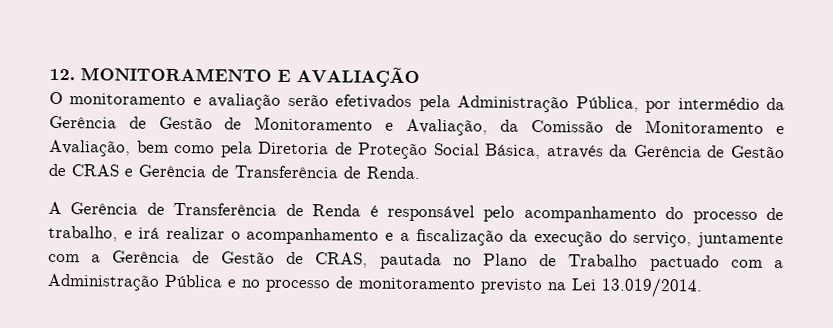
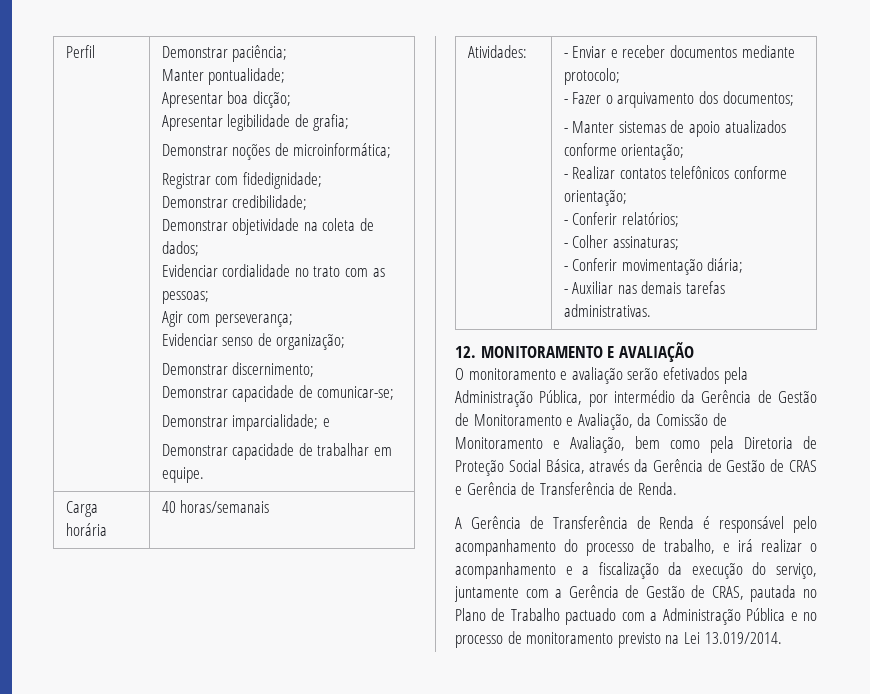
(49, 74) none -> [65,45,95,58] [161,45,288,62] [161,68,286,85] [161,91,291,108] [161,114,350,131] [161,143,392,160] [161,172,322,189] [161,195,308,210] [161,218,374,235] [161,241,199,256] [161,264,385,277] [161,291,209,304] [161,311,293,327] [161,333,346,350] [161,362,315,377] [161,385,395,402] [161,414,330,431] [161,443,392,460] [161,467,204,483] [65,501,98,517] [65,523,107,536] [161,500,270,513] [467,45,527,58] [563,45,795,58] [563,68,620,85] [563,91,794,108] [563,120,786,137] [563,143,685,160] [563,166,787,179] [563,189,627,206] [563,212,679,227] [563,235,679,250] [563,258,744,275] [563,281,725,294] [563,304,651,317] Perfil | Demonstrar paciência; // Manter pontualidade; // Apresentar boa dicção; // Apresentar legibilidade de grafia; // Demonstrar noções de microinformática; // Registrar com fidedignidade; // Demonstrar credibilidade; // Demonstrar objetividade na coleta de dados; // Evidenciar cordialidade no trato com as pessoas; // Agir com perseverança; // Evidenciar senso de organização; // Demonstrar discernimento; // Demonstrar capacidade de comunicar-se; // Demonstrar imparcialidade; e // Demonstrar capacidade de trabalhar em equipe. // Carga horária | 40 horas/semanais // Atividades: | - Enviar e receber documentos mediante protocolo; // - Fazer o arquivamento dos documentos; // - Manter sistemas de apoio atualizados conforme orientação; // - Realizar contatos telefônicos conforme orientação; // - Conferir relatórios; // - Colher assinaturas; // - Conferir movimentação diária; // - Auxiliar nas demais tarefas administrativas. //

